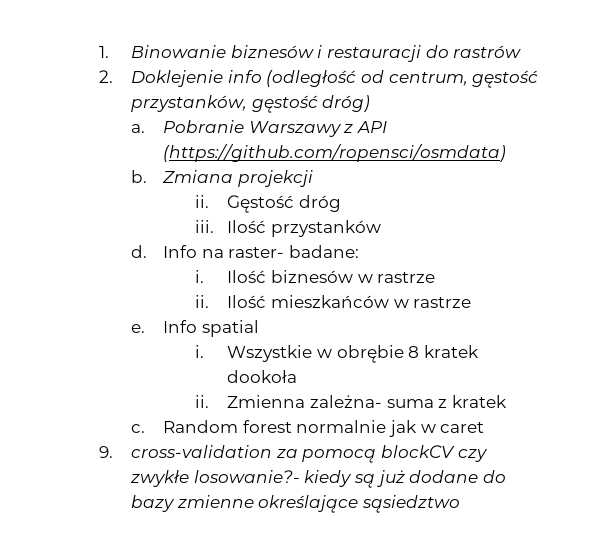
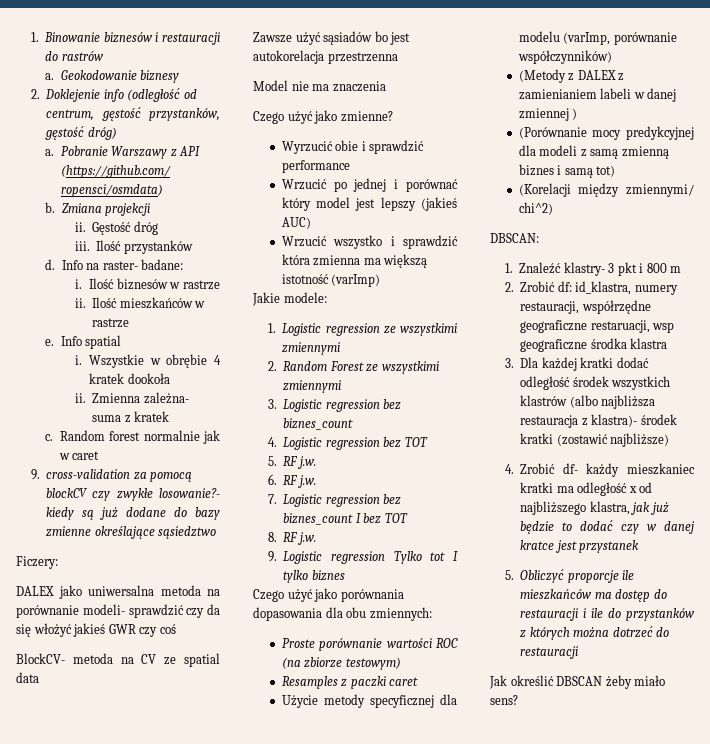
(522, 51) none -> [45,70,180,83] // a. Geokodowanie biznesy
[408,346,420,358] 8 -> [213,355,221,365] 4
(460, 504) none -> [16,556,58,569] [16,585,220,599] [16,604,220,618] [16,623,176,637] [16,653,220,667] [16,672,39,683] [253,31,411,45] [253,50,398,64] [253,80,386,92] [253,110,393,124] [281,140,425,154] [281,160,350,173] [281,178,458,192] [281,197,457,211] [281,217,311,229] [281,235,458,249] [281,254,428,268] [281,274,381,287] [252,292,327,306] [267,323,457,336] [282,342,341,355] [267,361,439,374] [283,380,342,393] [267,399,402,412] [283,418,354,430] [267,437,428,450] [267,456,316,469] [267,474,316,488] [267,494,402,507] [283,513,408,525] [267,532,316,545] [267,551,458,564] [283,570,345,583] [253,588,404,602] [253,607,432,621] [281,638,458,651] [281,657,401,670] [281,676,419,689] [281,694,457,708] [518,31,677,45] [517,50,612,64] [518,69,625,83] [518,88,677,102] [518,108,578,121] [518,126,694,140] [518,145,669,159] [518,164,616,178] [518,183,694,197] [518,202,553,215] [490,233,539,243] [504,262,682,276] [504,281,678,295] [520,300,651,314] [520,320,675,333] [520,338,668,352] [504,357,649,371] [520,376,671,390] [520,395,656,409] [520,414,677,428] [520,433,670,447] [504,463,695,477] [520,482,653,496] [520,501,669,515] [520,520,694,534] [520,540,640,553] [504,569,635,583] [520,589,667,602] [520,608,695,621] [520,626,670,640] [520,646,579,659] [489,675,666,689] [490,695,518,705] // Ficzery: // DALEX jako uniwersalna metoda na porównanie modeli- sprawdzić czy da się włożyć jakieś GWR czy coś // BlockCV- metoda na CV ze spatial data // Zawsze użyć sąsiadów bo jest autokorelacja przestrzenna // Model nie ma znaczenia // Czego użyć jako zmienne? // Wyrzucić obie i sprawdzić performance // Wrzucić po jednej i porównać który model jest lepszy (jakieś AUC) // Wrzucić wszystko i sprawdzić która zmienna ma większą istotność (varImp) // Jakie modele: // 1. Logistic regression ze wszystkimi zmiennymi // 2. Random Forest ze wszystkimi zmiennymi // 3. Logistic regression bez biznes_count // 4. Logistic regression bez TOT // 5. RF j.w. // 6. RF j.w. // 7. Logistic regression bez biznes_count I bez TOT // 8. RF j.w. // 9. Logistic regression Tylko tot I tylko biznes // Czego użyć jako porównania dopasowania dla obu zmiennych: // Proste porównanie wartości ROC (na zbiorze testowym) // Resamples z paczki caret // Użycie metody specyficznej dla modelu (varImp, porównanie współczynników) // (Metody z DALEX z zamienianiem labeli w danej zmiennej ) // (Porównanie mocy predykcyjnej dla modeli z samą zmienną biznes i samą tot) // (Korelacji między zmiennymi/ chi^2) // DBSCAN: // 1. Znaleźć klastry- 3 pkt i 800 m // 2. Zrobić df: id_klastra, numery restauracji, współrzędne geograficzne restaruacji, wsp geograficzne środka klastra // 3. Dla każdej kratki dodać odległość środek wszystkich klastrów (albo najbliższa restauracja z klastra)- środek kratki (zostawić najbliższe) // 4. Zrobić df- każdy mieszkaniec kratki ma odległość x od najbliższego klastra, jak już będzie to dodać czy w danej kratce jest przystanek // 5. Obliczyć proporcje ile mieszkańców ma dostęp do restauracji i ile do przystanków z których można dotrzeć do restauracji // Jak określić DBSCAN żeby miało sens?

